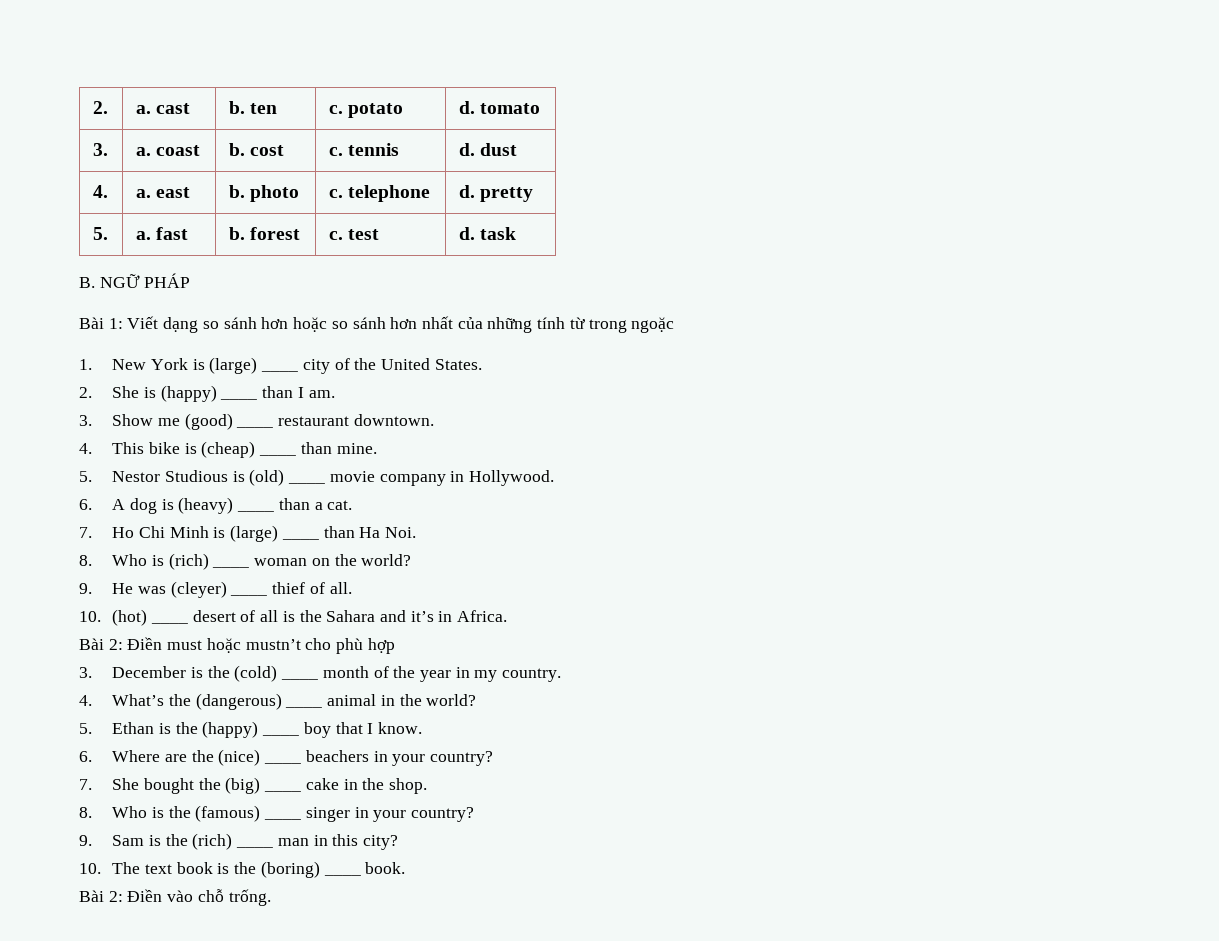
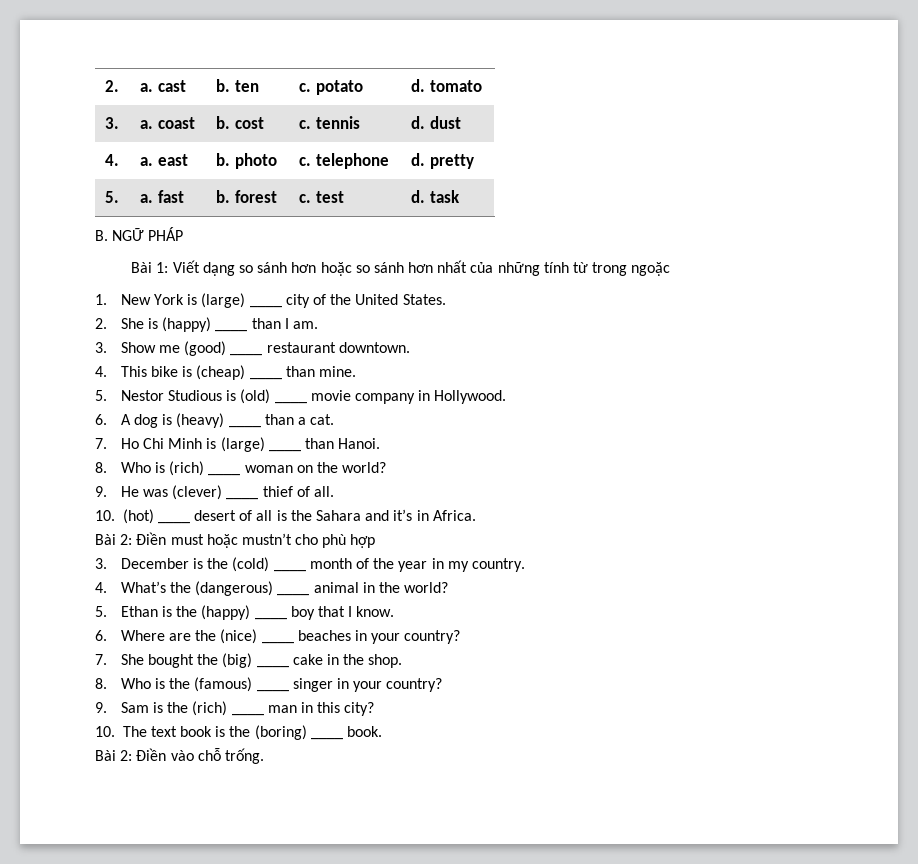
[359,527,416,538] Ha Noi. -> [338,438,381,449] Hanoi.
[170,581,227,598] (cleyer) -> [172,485,223,500] (clever)
[305,750,369,762] beachers -> [297,630,351,641] beaches

